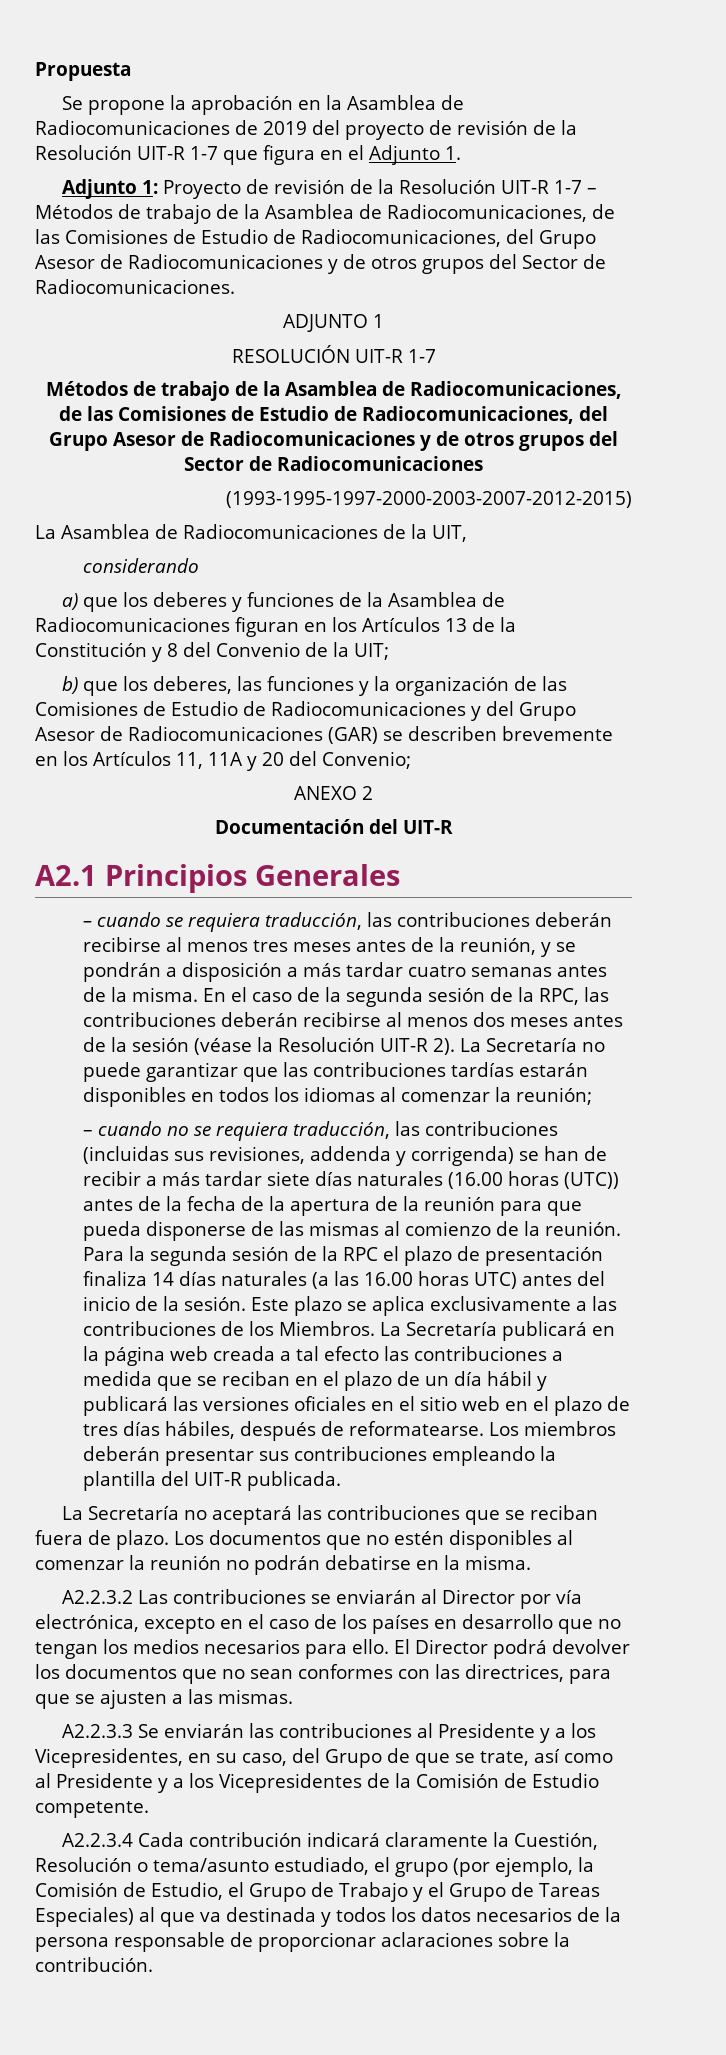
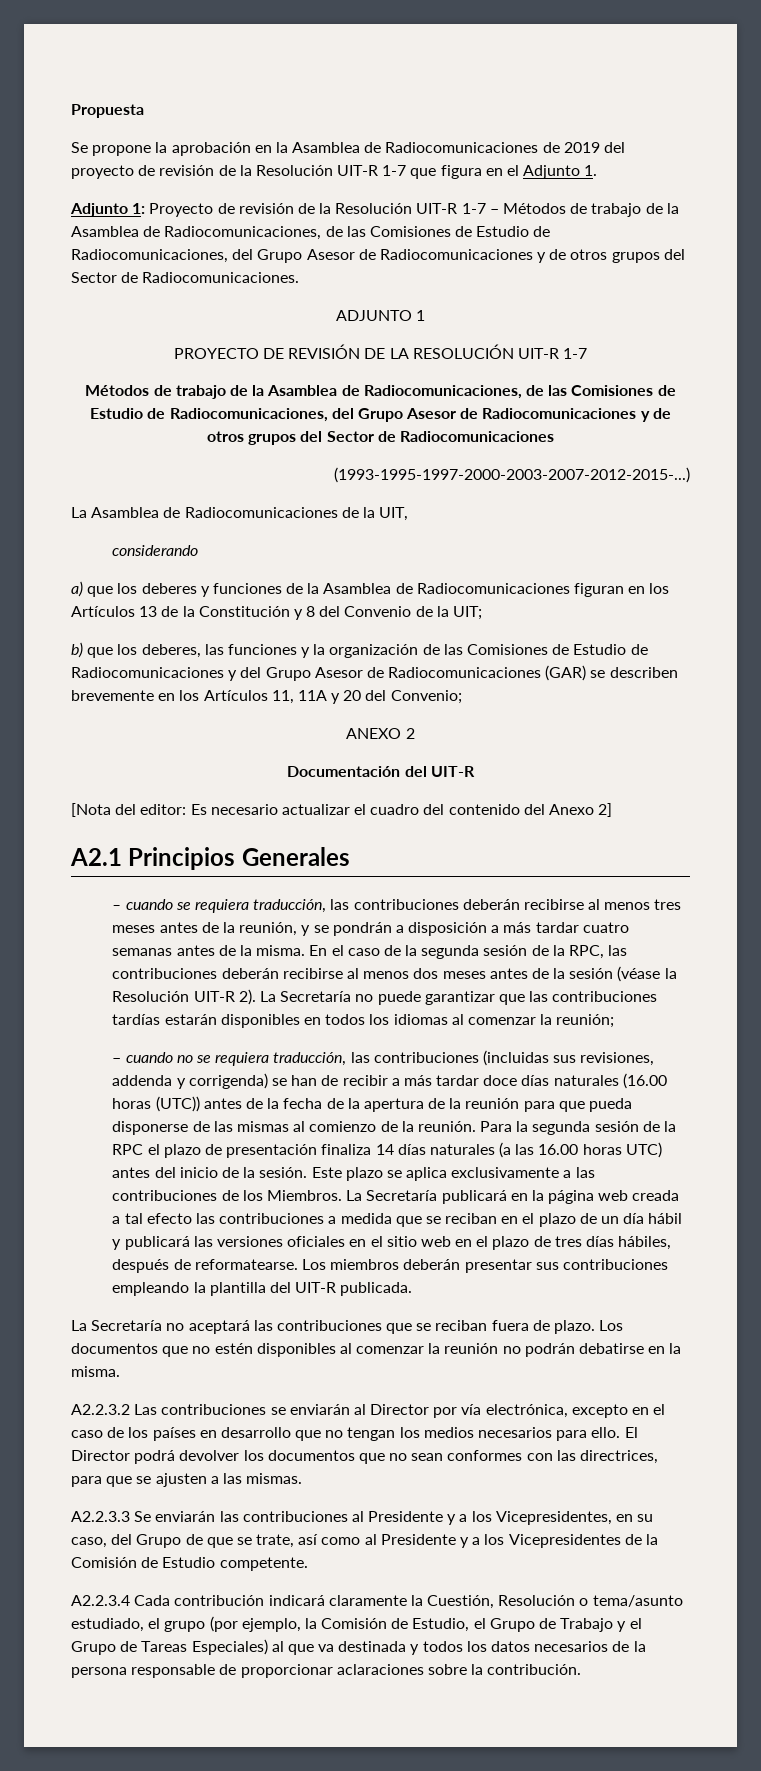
(384, 321) none -> [173,344,409,359] PROYECTO DE REVISIÓN DE LA
[226,491,632,508] (1993-1995-1997-2000-2003-2007-2012-2015) -> [334,467,690,483] (1993-1995-1997-2000-2003-2007-2012-2015-...)
(453, 827) none -> [71,803,613,817] // [Nota del editor: Es necesario actualizar el cuadro del contenido del Anexo 2]
[266,1171,310,1186] siete -> [483,1075,518,1086] doce

